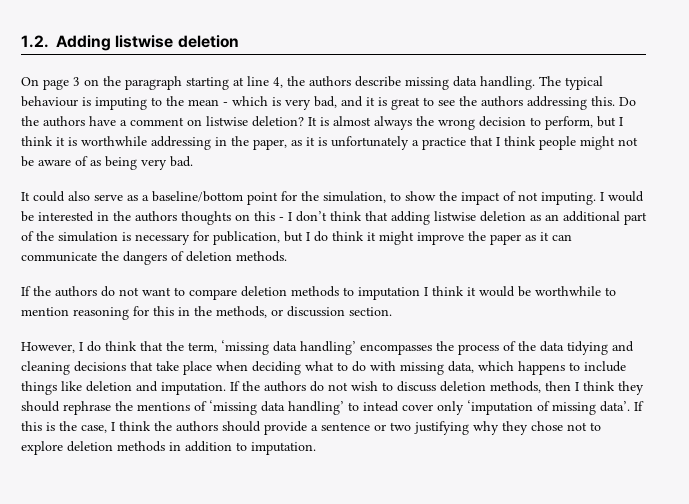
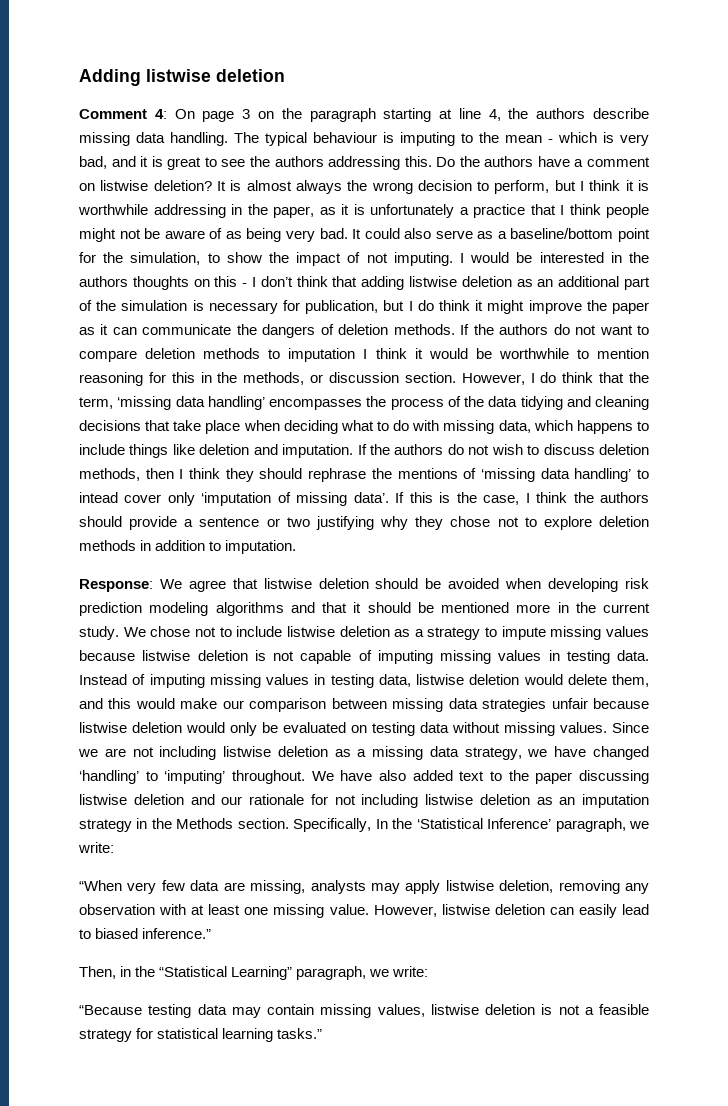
[21,35,49,48] 1.2. -> (79, 77) none
(239, 41) none -> [79,109,167,119] Comment 4:
(193, 161) // -> (348, 233) none
(287, 256) // -> (455, 329) none
(392, 311) // -> (456, 377) none
(316, 448) none -> [79,578,650,592] [79,602,650,616] [79,626,650,640] [79,650,649,664] [79,674,649,688] [79,698,649,712] [79,722,649,736] [78,746,649,760] [79,770,650,784] [79,794,649,808] [79,818,649,832] [78,842,114,853] [79,880,650,894] [79,904,649,918] [79,928,212,939] [79,966,429,980] [79,1004,649,1018] [79,1028,323,1042] // Response: We agree that listwise deletion should be avoided when developing risk prediction modeling algorithms and that it should be mentioned more in the current study. We chose not to include listwise deletion as a strategy to impute missing values because listwise deletion is not capable of imputing missing values in testing data. Instead of imputing missing values in testing data, listwise deletion would delete them, and this would make our comparison between missing data strategies unfair because listwise deletion would only be evaluated on testing data without missing values. Since we are not including listwise deletion as a missing data strategy, we have changed ‘handling’ to ‘imputing’ throughout. We have also added text to the paper discussing listwise deletion and our rationale for not including listwise deletion as an imputation strategy in the Methods section. Specifically, In the ‘Statistical Inference’ paragraph, we write: // “When very few data are missing, analysts may apply listwise deletion, removing any observation with at least one missing value. However, listwise deletion can easily lead to biased inference.” // Then, in the “Statistical Learning” paragraph, we write: // “Because testing data may contain missing values, listwise deletion is not a feasible strategy for statistical learning tasks.”

